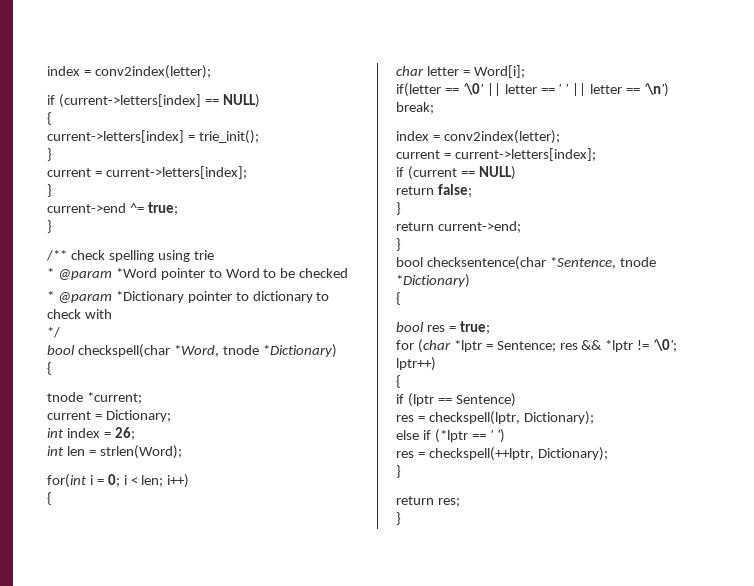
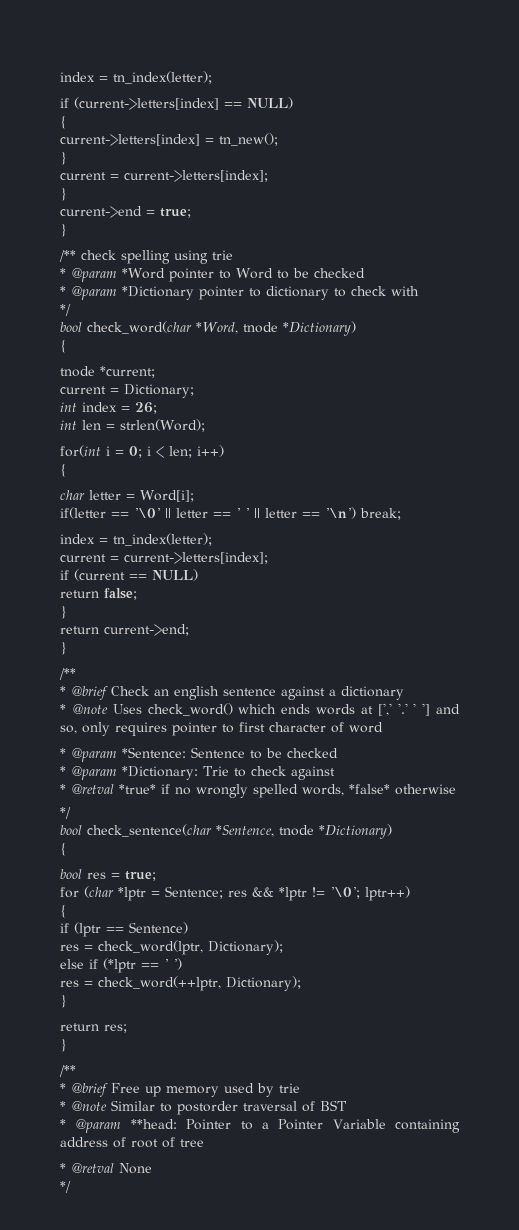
[47,65,211,79] index = conv2index(letter); -> [60,71,212,84] index = tn_index(letter);
[198,130,259,144] trie_init(); -> [219,133,278,146] tn_new();
[129,203,144,213] ^= -> [146,210,155,216] =
[77,344,170,358] checkspell(char -> [87,321,192,334] check_word(char
[443,130,560,144] conv2index(letter); -> [113,533,212,546] tn_index(letter);
[396,256,546,270] // bool checksentence(char -> [59,668,76,680] [60,686,404,700] [60,703,460,716] [60,722,383,736] [60,747,338,762] [60,766,335,780] [60,784,456,798] [60,807,71,819] [60,824,212,837] // /** // * @brief Check an english sentence against a dictionary // * @note Uses check_word() which ends words at [',' '.' ' '] and so, only requires pointer to first character of word // * @param *Sentence: Sentence to be checked // * @param *Dictionary: Trie to check against // * @retval *true* if no wrongly spelled words, *false* otherwise // */ // bool check_sentence(char
[428,411,520,425] checkspell(lptr, -> [98,940,203,955] check_word(lptr,
[428,447,534,461] checkspell(++lptr, -> [98,976,221,991] check_word(++lptr,
(401, 518) none -> [59,1065,76,1077] [60,1083,300,1097] [60,1100,347,1115] [60,1119,460,1133] [60,1137,204,1148] [60,1163,152,1174] [60,1181,71,1193] // /** // * @brief Free up memory used by trie // * @note Similar to postorder traversal of BST // * @param **head: Pointer to a Pointer Variable containing address of root of tree // * @retval None // */

